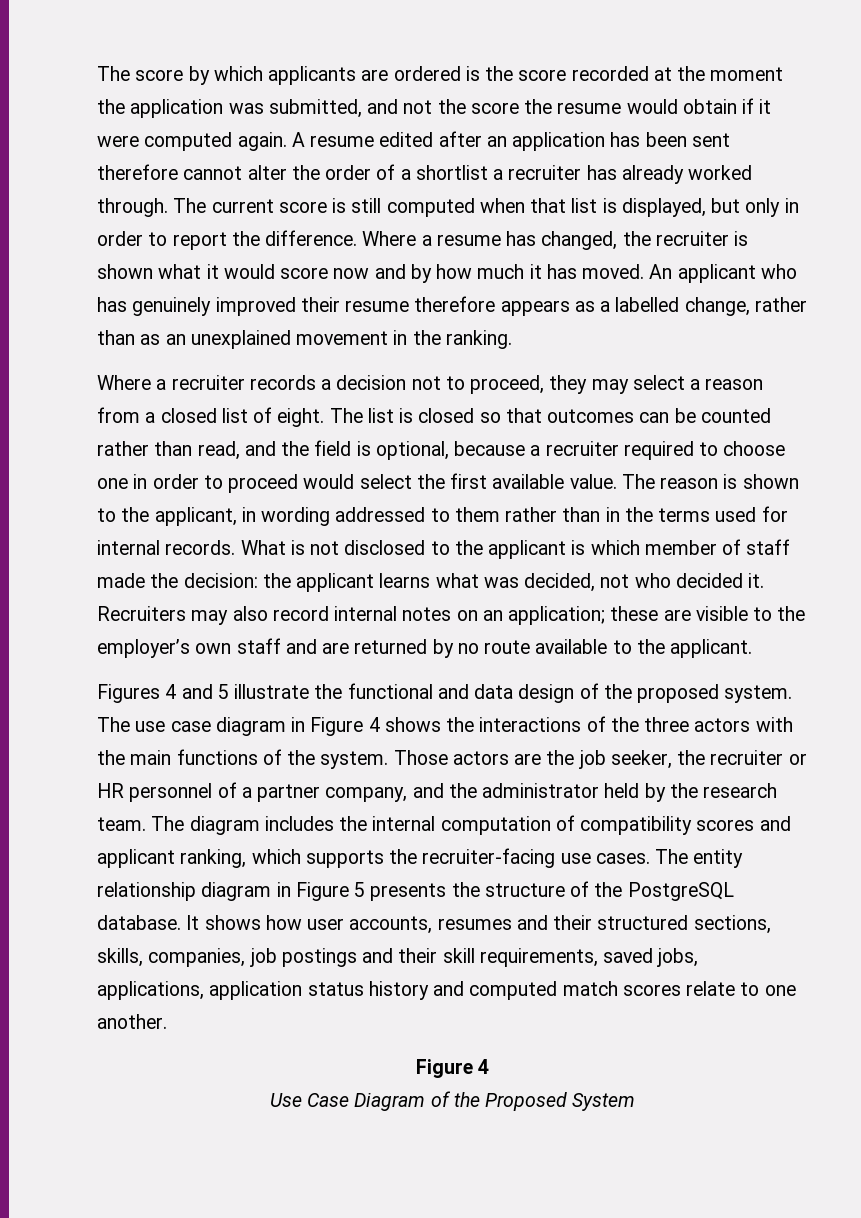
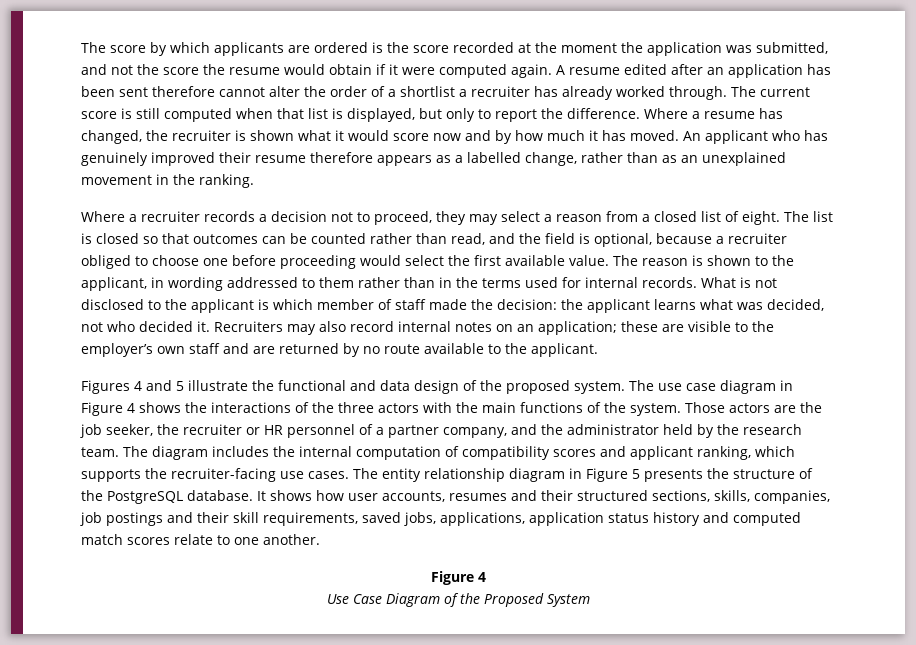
[784,198,799,213] [97,231,143,246] in order -> (475, 115) none
[623,441,694,460] required -> [81,255,131,269] obliged
[133,474,299,493] in order to proceed -> [232,255,356,269] before proceeding

